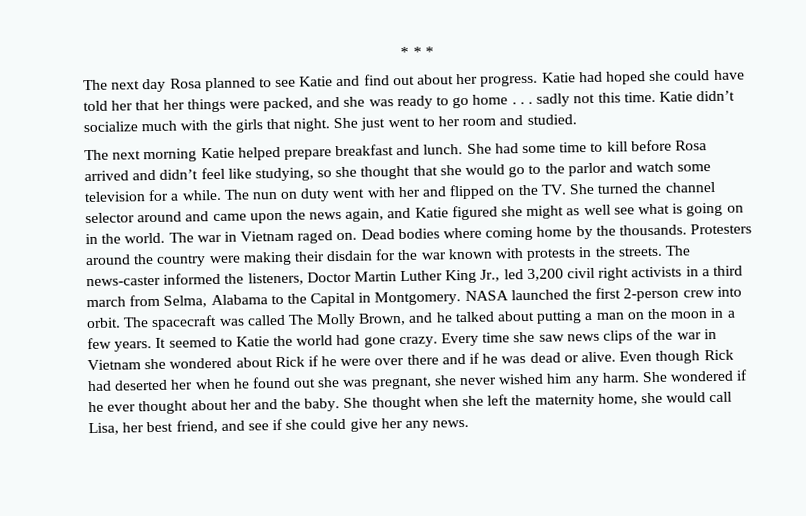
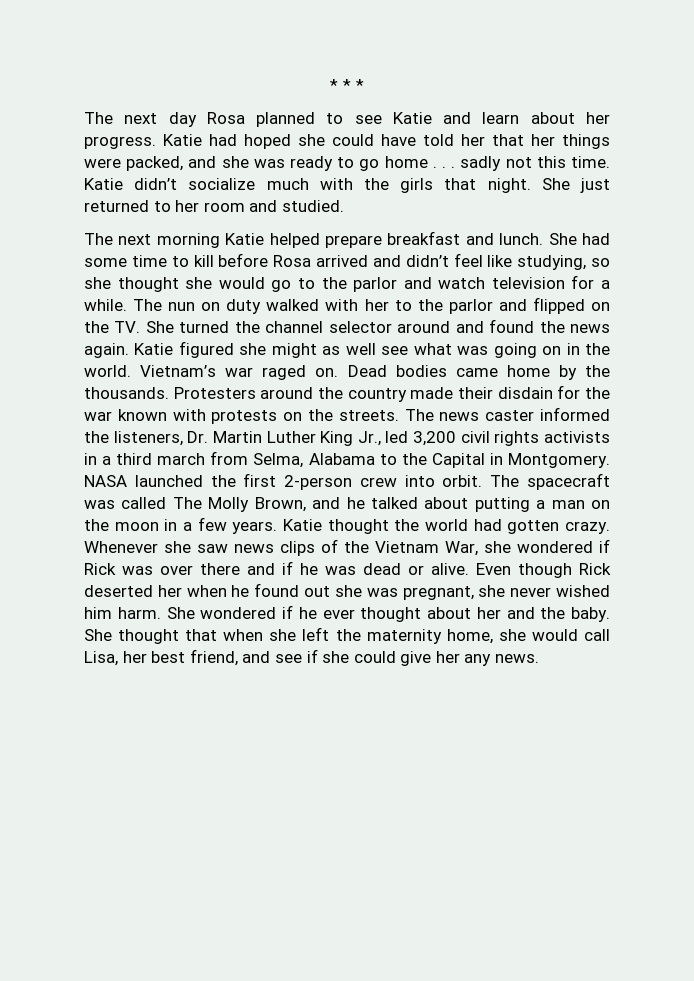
[363,74,415,86] find out -> [482,112,520,124] learn
[387,117,420,128] went -> [84,200,149,212] returned
[412,165,438,176] that -> (179, 284) none
[677,164,712,172] some -> (486, 283) none
[332,188,366,199] went -> [266,299,320,311] walked
(421, 192) none -> [394,299,493,314] to the parlor
[212,207,412,224] came upon the news again, and -> [489,319,610,333] [84,343,129,358] found the news again.
[672,203,684,214] is -> [457,346,489,355] was
[168,230,295,243] The war in Vietnam -> [140,365,254,377] Vietnam’s war
[443,226,534,241] where coming -> [455,368,498,377] came
[208,251,292,266] were making -> [410,387,454,399] made
[578,246,593,258] in -> [283,412,303,421] on
[86,275,161,287] news-caster -> [439,410,535,421] news caster
[306,271,352,283] Doctor -> [187,431,209,443] Dr.
[598,267,630,281] right -> [494,431,540,446] rights
[155,332,511,348] It seemed to Katie the world had gone crazy. Every time -> [282,519,610,534] [84,541,158,553] Katie thought the world had gotten crazy. Whenever
[676,328,717,340] [87,355,372,371] war in Vietnam she wondered about Rick if he were -> [375,539,610,556] [84,563,153,575] Vietnam War, she wondered if Rick was
[87,380,112,392] had -> (611, 569) none
[574,375,600,387] any -> (112, 613) none
(422, 403) none -> [185,629,218,641] that

